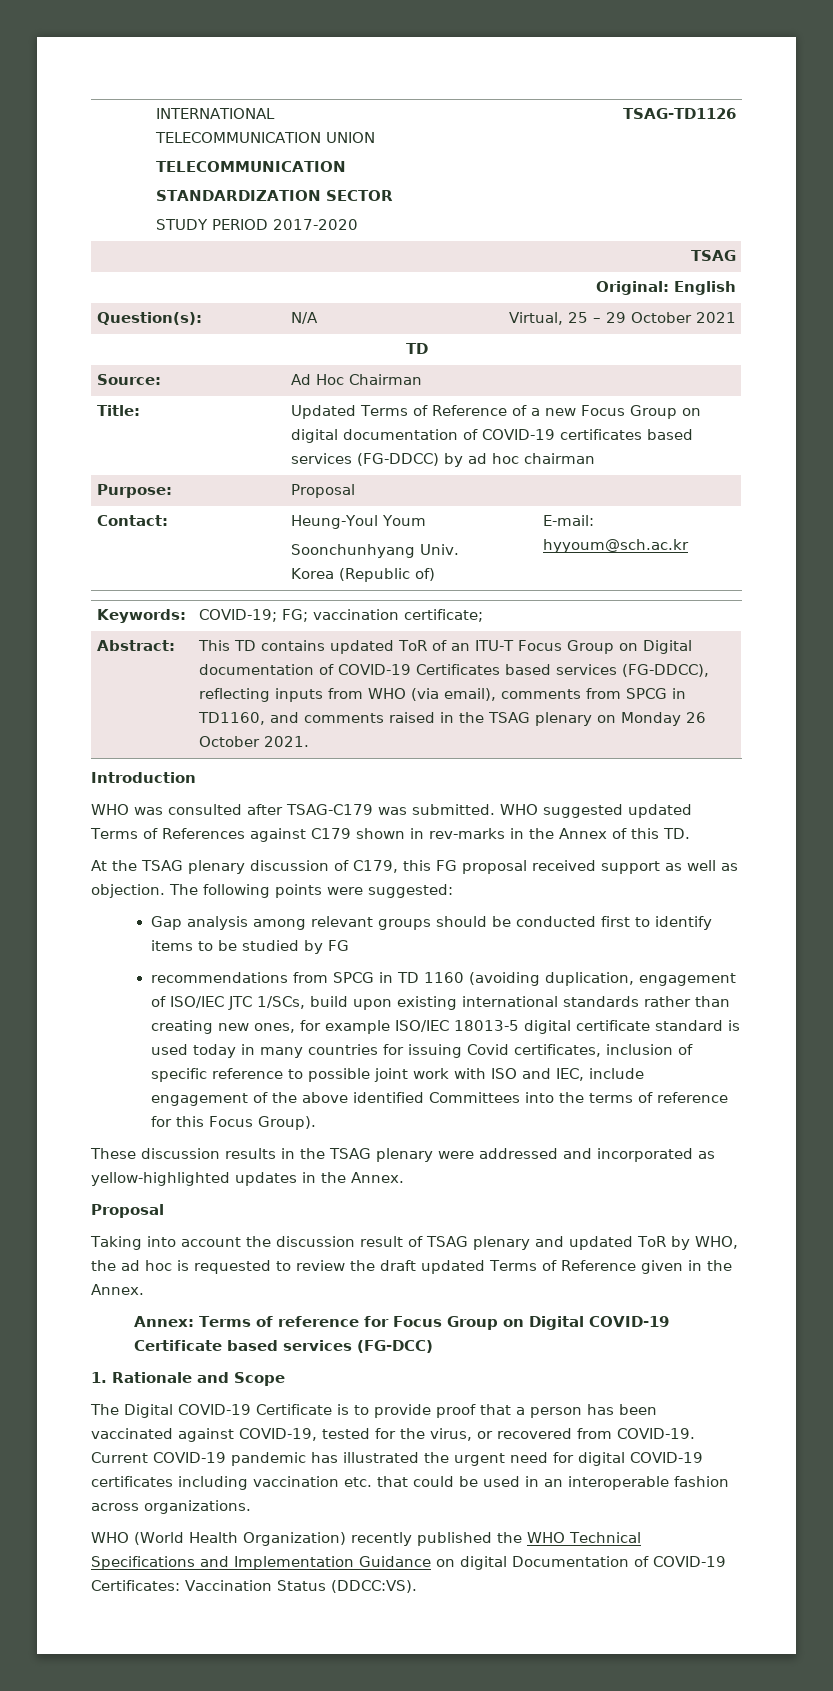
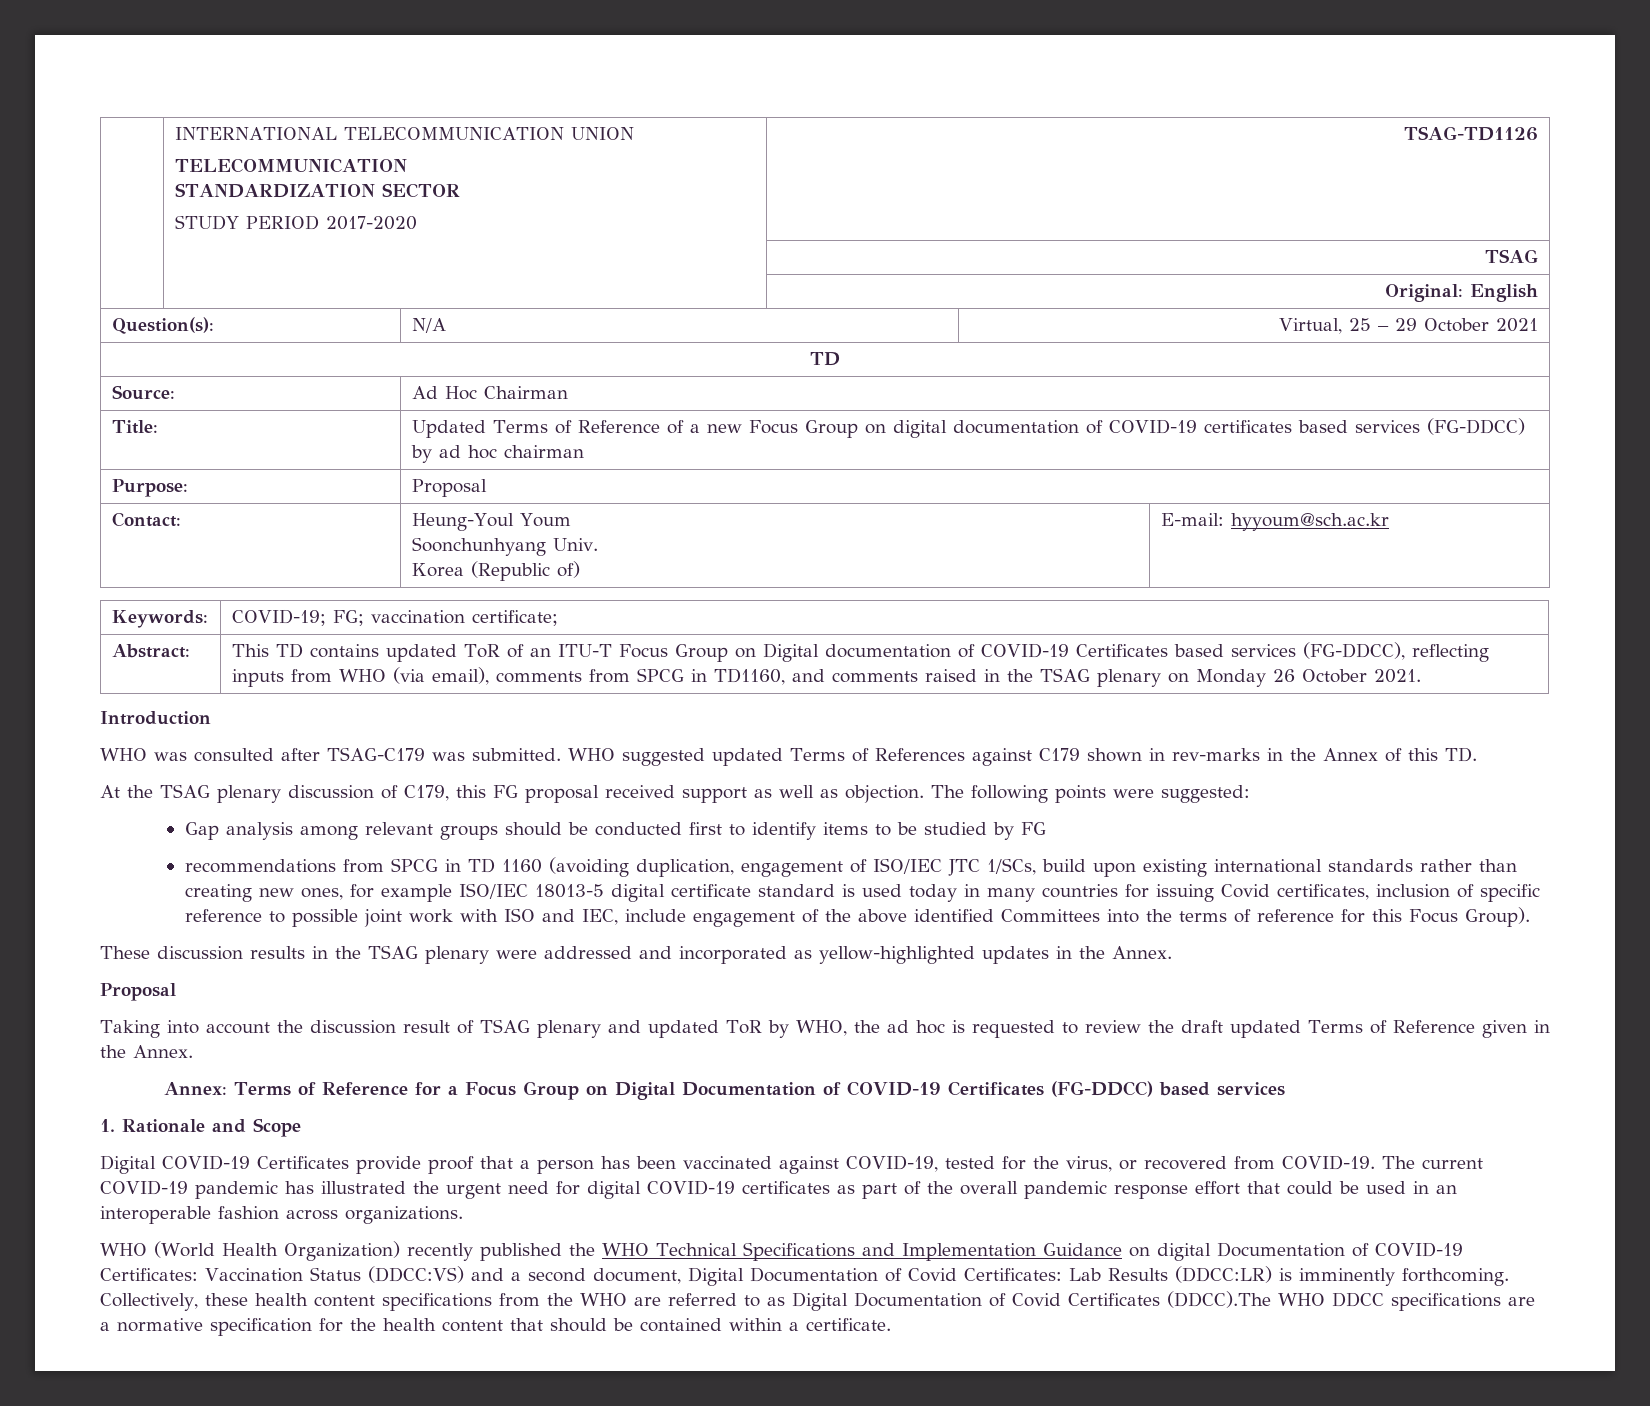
[278,1316,670,1330] [134,1340,434,1353] reference for Focus Group on Digital COVID-19 Certificate based services (FG-DCC) -> [321,1081,1285,1100] Reference for a Focus Group on Digital Documentation of COVID-19 Certificates (FG-DDCC) based services
[90,1404,369,1418] The Digital COVID-19 Certificate is to -> [100,1155,349,1174] Digital COVID-19 Certificates
[91,1452,148,1463] Current -> [1381,1156,1483,1169] The current
[178,1476,372,1490] including vaccination etc. -> [836,1181,1240,1199] as part of the overall pandemic response effort
[330,1580,417,1593] (DDCC:VS). -> [367,1266,1509,1286] [100,1291,1535,1311] [100,1318,891,1336] (DDCC:VS) and a second document, Digital Documentation of Covid Certificates: Lab Results (DDCC:LR) is imminently forthcoming. Collectively, these health content specifications from the WHO are referred to as Digital Documentation of Covid Certificates (DDCC).The WHO DDCC specifications are a normative specification for the health content that should be contained within a certificate.

